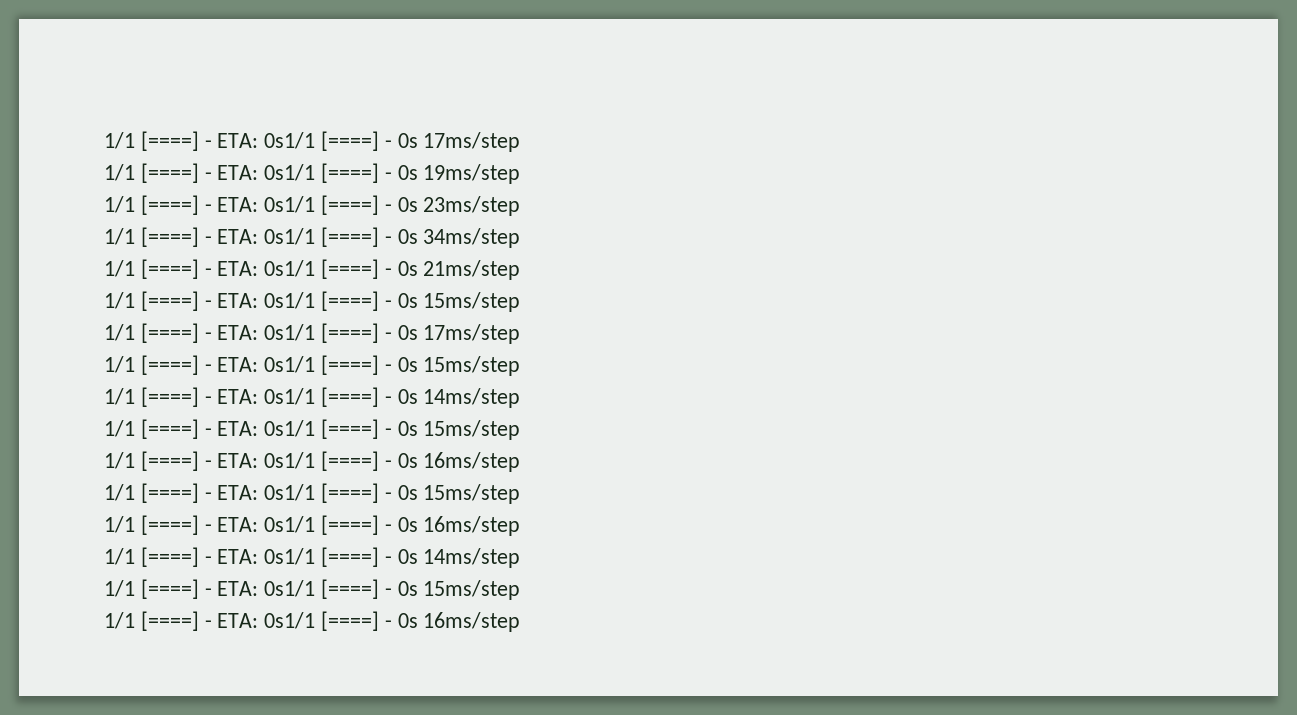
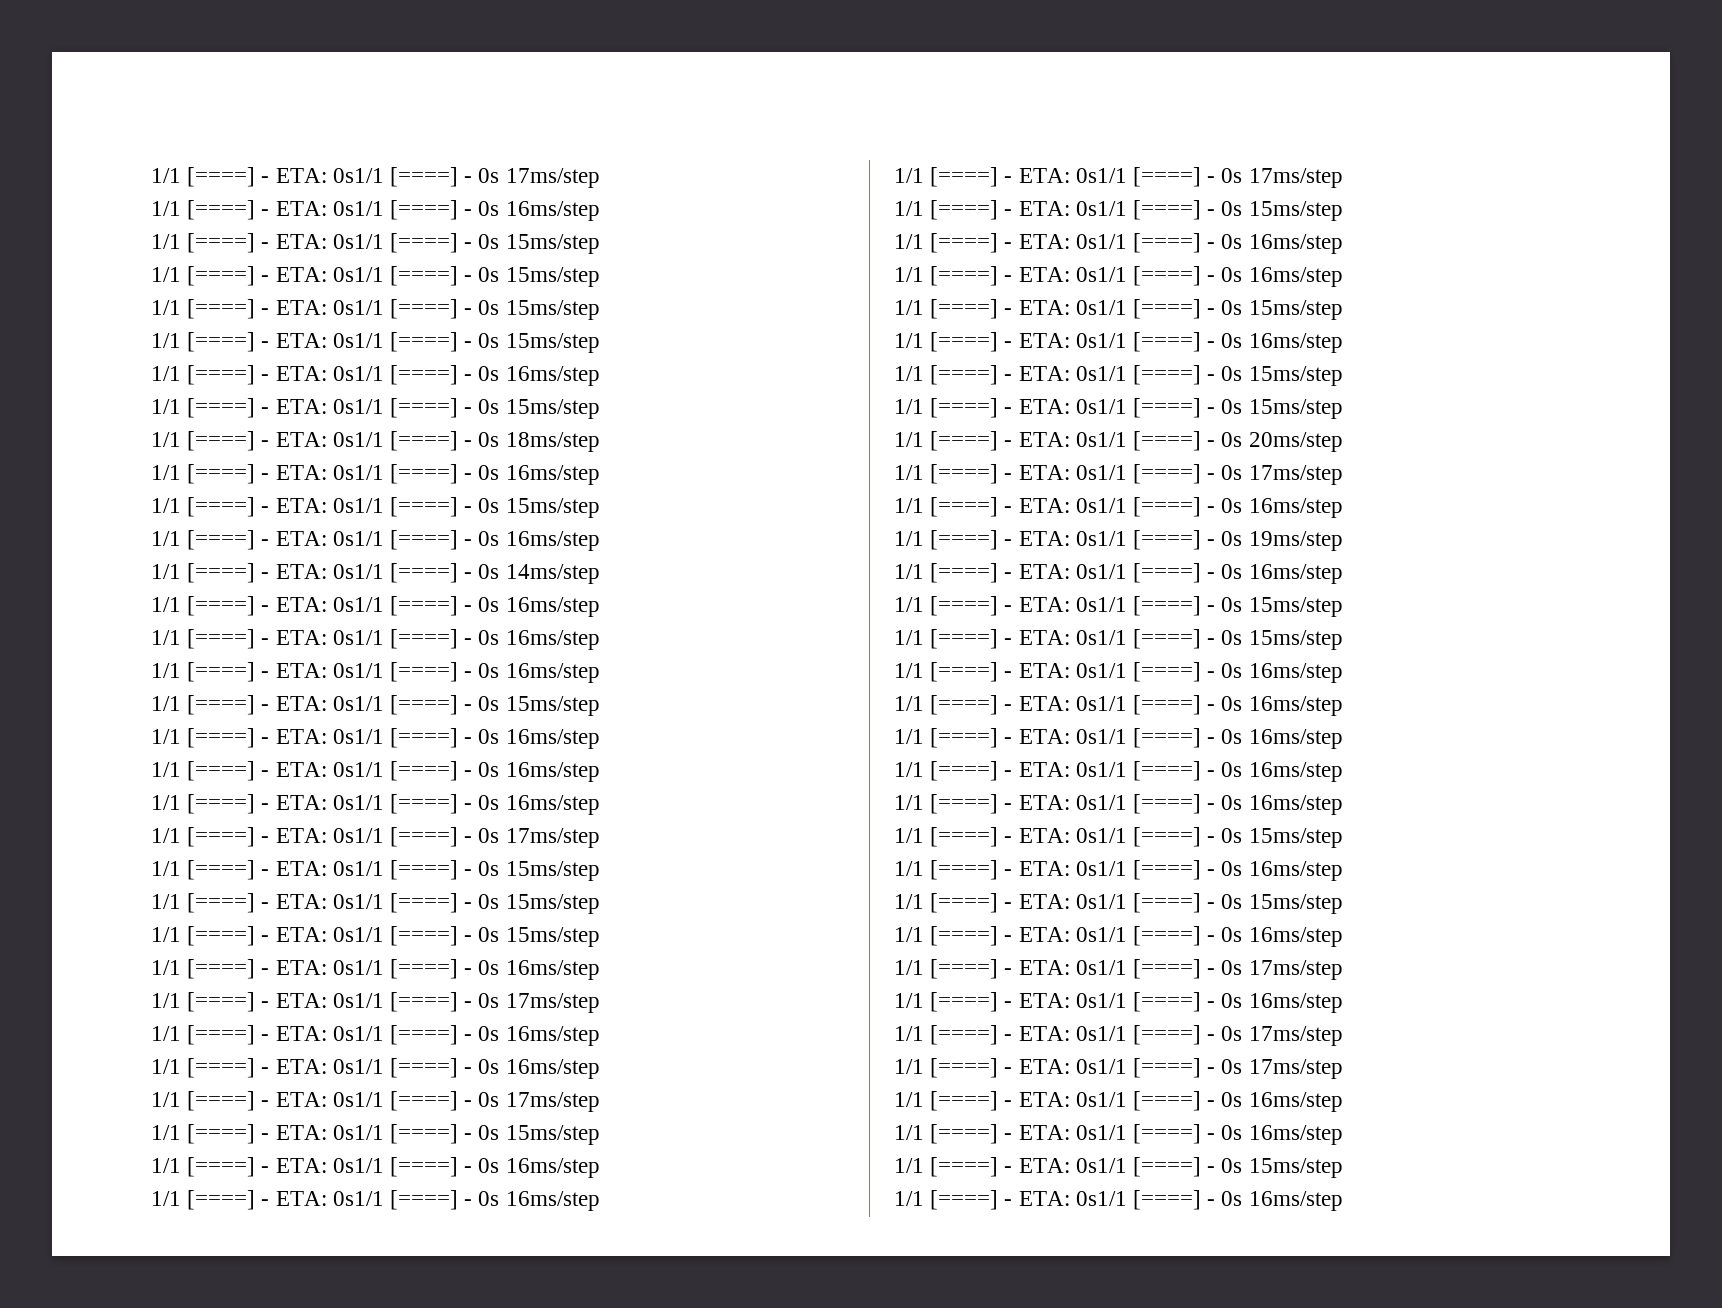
[423,164,521,184] [104,195,521,216] [104,227,521,248] [104,259,521,280] [104,291,521,312] 19ms/step // 1/1 [====] - ETA: 0s1/1 [====] - 0s 23ms/step // 1/1 [====] - ETA: 0s1/1 [====] - 0s 34ms/step // 1/1 [====] - ETA: 0s1/1 [====] - 0s 21ms/step // 1/1 [====] - ETA: 0s1/1 [====] - 0s 15ms/step -> [505,201,600,221] [151,233,600,254] [151,266,600,287] [151,299,600,320] [151,332,600,353] [151,365,600,386] [151,398,600,419] [151,431,600,452] [151,464,600,485] [151,497,600,518] [151,530,600,551] [151,563,600,584] [151,596,600,617] [151,629,600,650] [151,662,600,683] [151,695,600,716] [151,728,600,749] [151,761,600,782] [151,794,600,815] 16ms/step // 1/1 [====] - ETA: 0s1/1 [====] - 0s 15ms/step // 1/1 [====] - ETA: 0s1/1 [====] - 0s 15ms/step // 1/1 [====] - ETA: 0s1/1 [====] - 0s 15ms/step // 1/1 [====] - ETA: 0s1/1 [====] - 0s 15ms/step // 1/1 [====] - ETA: 0s1/1 [====] - 0s 16ms/step // 1/1 [====] - ETA: 0s1/1 [====] - 0s 15ms/step // 1/1 [====] - ETA: 0s1/1 [====] - 0s 18ms/step // 1/1 [====] - ETA: 0s1/1 [====] - 0s 16ms/step // 1/1 [====] - ETA: 0s1/1 [====] - 0s 15ms/step // 1/1 [====] - ETA: 0s1/1 [====] - 0s 16ms/step // 1/1 [====] - ETA: 0s1/1 [====] - 0s 14ms/step // 1/1 [====] - ETA: 0s1/1 [====] - 0s 16ms/step // 1/1 [====] - ETA: 0s1/1 [====] - 0s 16ms/step // 1/1 [====] - ETA: 0s1/1 [====] - 0s 16ms/step // 1/1 [====] - ETA: 0s1/1 [====] - 0s 15ms/step // 1/1 [====] - ETA: 0s1/1 [====] - 0s 16ms/step // 1/1 [====] - ETA: 0s1/1 [====] - 0s 16ms/step // 1/1 [====] - ETA: 0s1/1 [====] - 0s 16ms/step
[423,388,521,408] 14ms/step -> [505,894,600,914] [151,926,600,947] [151,959,600,980] [151,992,600,1013] [151,1025,600,1046] [151,1058,600,1079] [151,1091,600,1112] [151,1124,600,1145] [151,1157,600,1178] [151,1190,600,1211] [894,167,1343,188] [894,200,1343,221] [894,233,1343,254] [894,266,1343,287] [894,299,1343,320] [894,332,1343,353] [894,365,1343,386] [894,398,1343,419] [894,431,1343,452] [894,464,1343,485] [894,497,1343,518] [894,530,1343,551] [894,563,1343,584] [894,596,1343,617] [894,629,1343,650] [894,662,1343,683] [894,695,1343,716] [894,728,1343,749] [894,761,1343,782] [894,794,1343,815] 15ms/step // 1/1 [====] - ETA: 0s1/1 [====] - 0s 15ms/step // 1/1 [====] - ETA: 0s1/1 [====] - 0s 16ms/step // 1/1 [====] - ETA: 0s1/1 [====] - 0s 17ms/step // 1/1 [====] - ETA: 0s1/1 [====] - 0s 16ms/step // 1/1 [====] - ETA: 0s1/1 [====] - 0s 16ms/step // 1/1 [====] - ETA: 0s1/1 [====] - 0s 17ms/step // 1/1 [====] - ETA: 0s1/1 [====] - 0s 15ms/step // 1/1 [====] - ETA: 0s1/1 [====] - 0s 16ms/step // 1/1 [====] - ETA: 0s1/1 [====] - 0s 16ms/step // 1/1 [====] - ETA: 0s1/1 [====] - 0s 17ms/step // 1/1 [====] - ETA: 0s1/1 [====] - 0s 15ms/step // 1/1 [====] - ETA: 0s1/1 [====] - 0s 16ms/step // 1/1 [====] - ETA: 0s1/1 [====] - 0s 16ms/step // 1/1 [====] - ETA: 0s1/1 [====] - 0s 15ms/step // 1/1 [====] - ETA: 0s1/1 [====] - 0s 16ms/step // 1/1 [====] - ETA: 0s1/1 [====] - 0s 15ms/step // 1/1 [====] - ETA: 0s1/1 [====] - 0s 15ms/step // 1/1 [====] - ETA: 0s1/1 [====] - 0s 20ms/step // 1/1 [====] - ETA: 0s1/1 [====] - 0s 17ms/step // 1/1 [====] - ETA: 0s1/1 [====] - 0s 16ms/step // 1/1 [====] - ETA: 0s1/1 [====] - 0s 19ms/step // 1/1 [====] - ETA: 0s1/1 [====] - 0s 16ms/step // 1/1 [====] - ETA: 0s1/1 [====] - 0s 15ms/step // 1/1 [====] - ETA: 0s1/1 [====] - 0s 15ms/step // 1/1 [====] - ETA: 0s1/1 [====] - 0s 16ms/step // 1/1 [====] - ETA: 0s1/1 [====] - 0s 16ms/step // 1/1 [====] - ETA: 0s1/1 [====] - 0s 16ms/step // 1/1 [====] - ETA: 0s1/1 [====] - 0s 16ms/step // 1/1 [====] - ETA: 0s1/1 [====] - 0s 16ms/step
[423,548,521,568] 14ms/step -> [1248,960,1343,980] [894,992,1343,1013] [894,1025,1343,1046] [894,1058,1343,1079] [894,1091,1343,1112] [894,1124,1343,1145] 17ms/step // 1/1 [====] - ETA: 0s1/1 [====] - 0s 16ms/step // 1/1 [====] - ETA: 0s1/1 [====] - 0s 17ms/step // 1/1 [====] - ETA: 0s1/1 [====] - 0s 17ms/step // 1/1 [====] - ETA: 0s1/1 [====] - 0s 16ms/step // 1/1 [====] - ETA: 0s1/1 [====] - 0s 16ms/step

